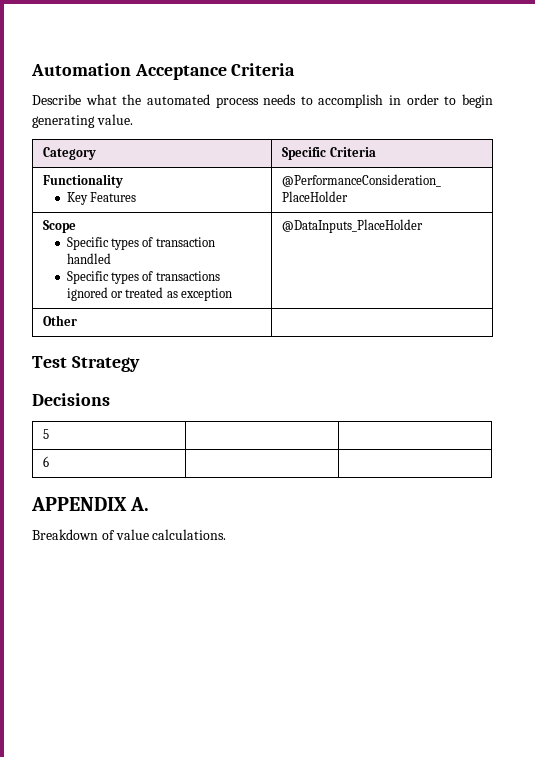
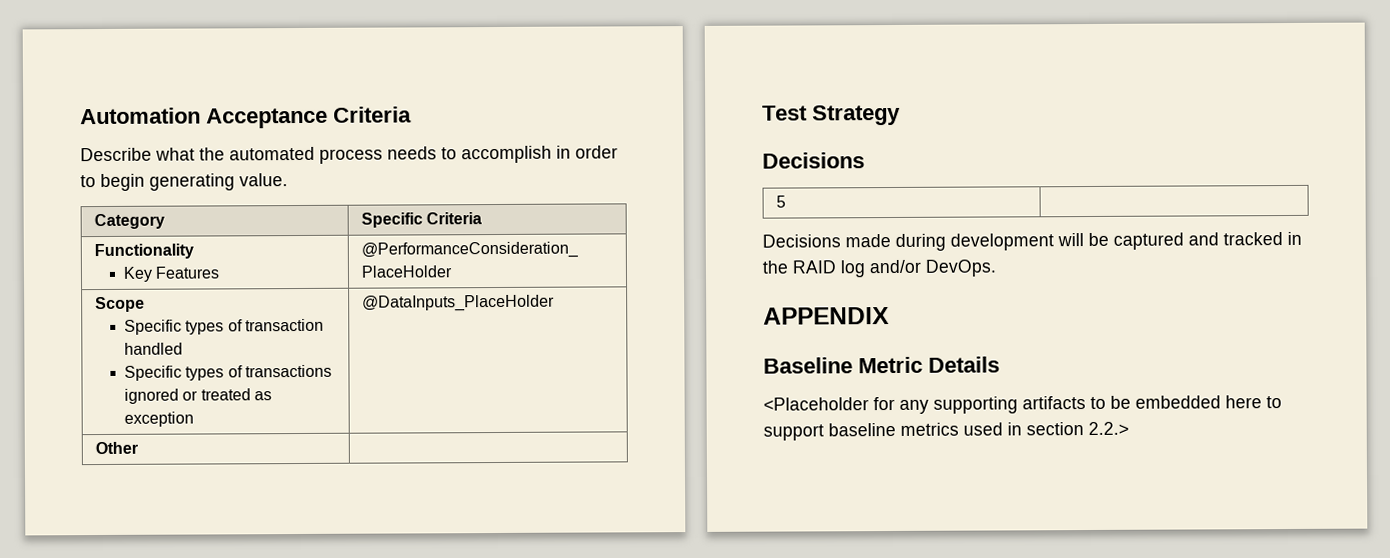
[43,456,50,467] [31,497,150,511] [32,529,227,540] | // 6 | | // APPENDIX A. // Breakdown of value calculations. -> [762,231,1302,251] [762,259,996,278] [763,307,890,325] [763,356,1000,374] [763,395,1282,414] [763,421,1129,441] // Decisions made during development will be captured and tracked in the RAID log and/or DevOps. // APPENDIX // Baseline Metric Details // <Placeholder for any supporting artifacts to be embedded here to support baseline metrics used in section 2.2.>

